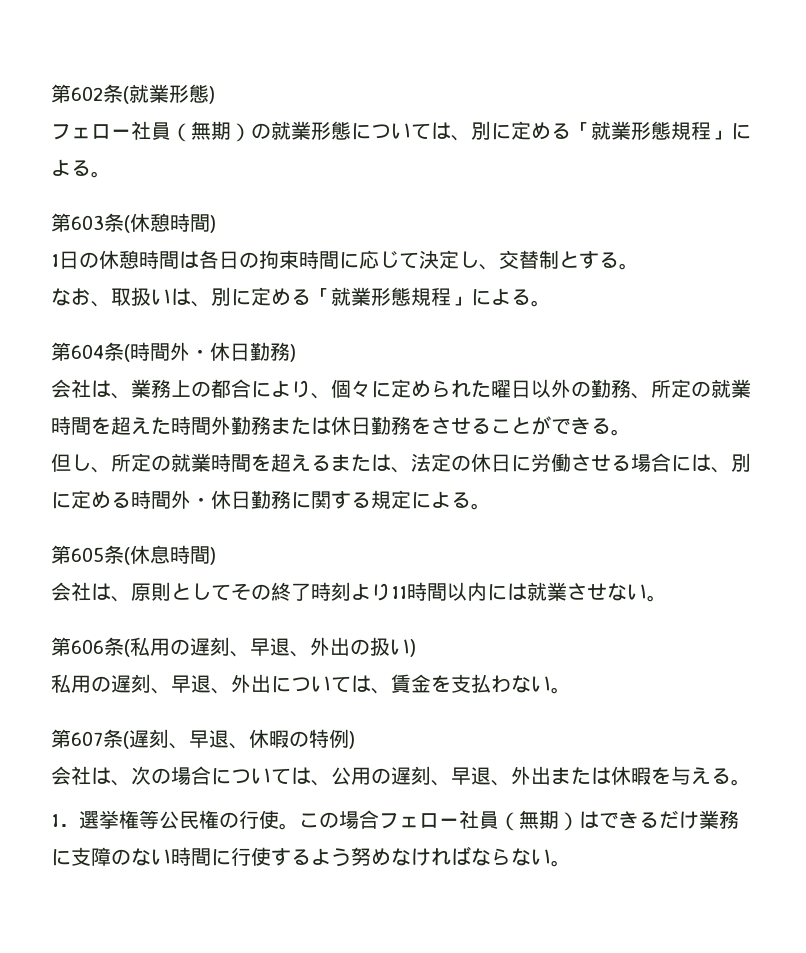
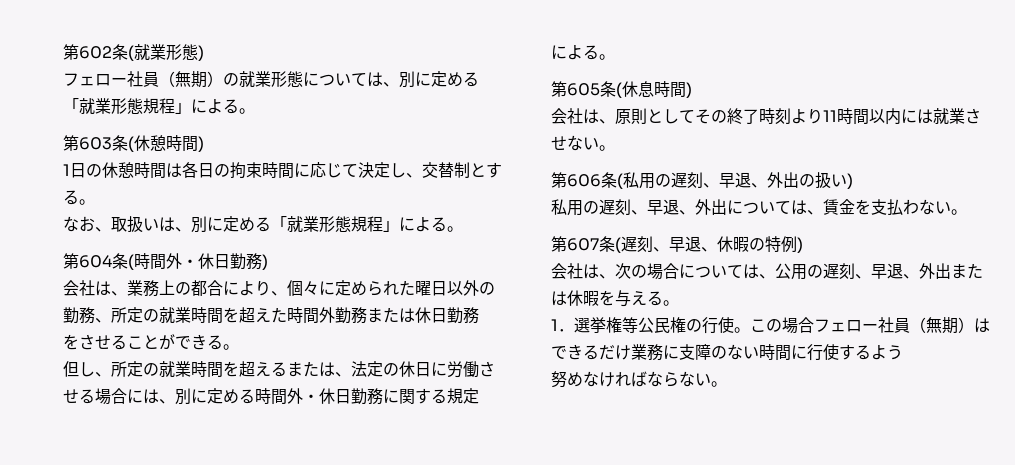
(411, 425) none -> (479, 315) //
(411, 499) none -> (479, 396) //
(351, 857) none -> (903, 352) //

